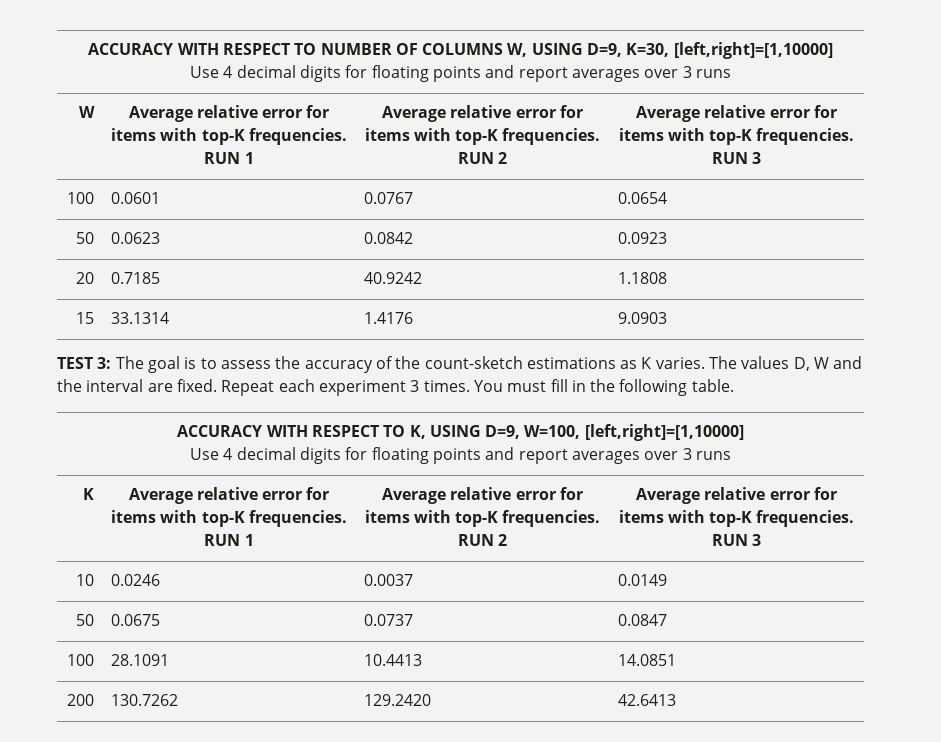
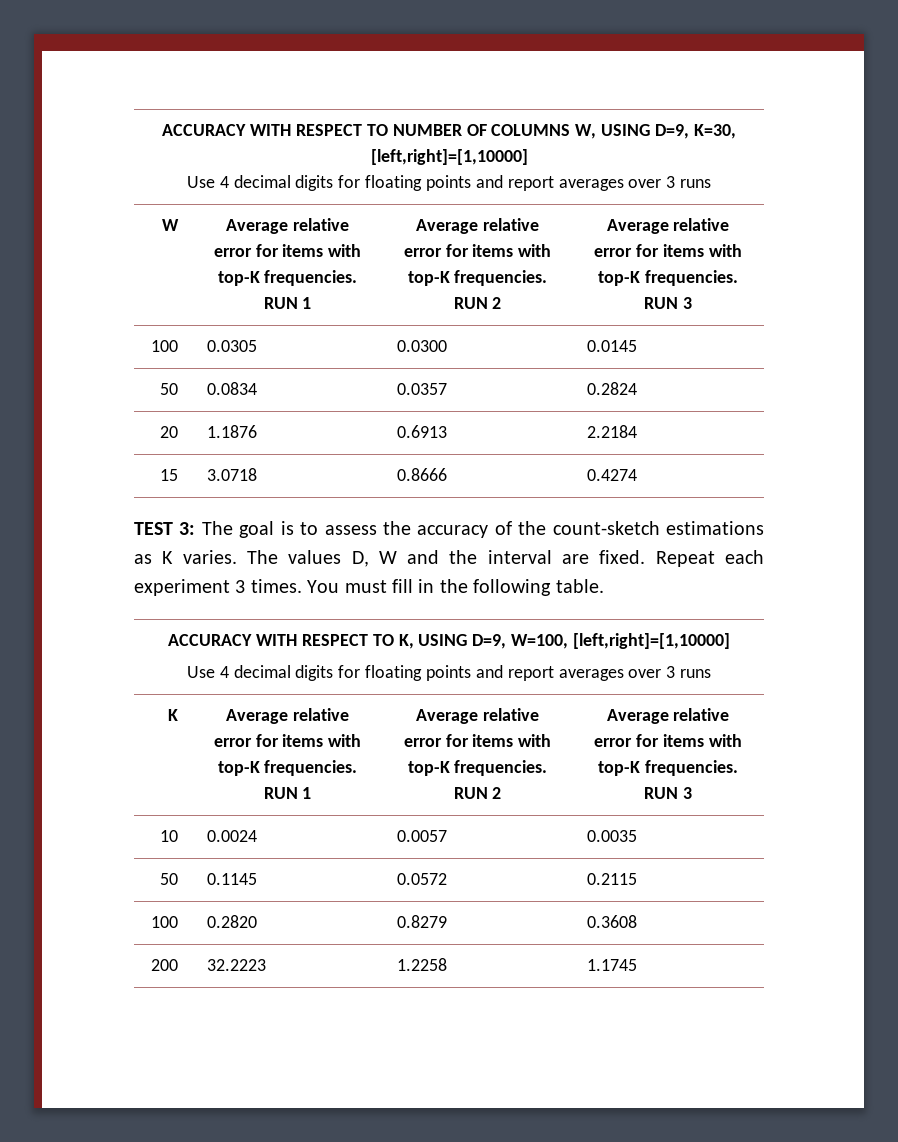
[110,192,160,204] [363,192,413,204] [617,192,667,204] [76,232,95,244] [110,232,160,244] [363,232,413,244] [617,232,667,244] [76,272,95,284] [110,272,160,284] [363,272,422,284] [617,272,667,284] [76,312,95,324] [110,312,169,324] [363,312,413,324] [617,312,667,324] 0.0601 | 0.0767 | 0.0654 // 50 | 0.0623 | 0.0842 | 0.0923 // 20 | 0.7185 | 40.9242 | 1.1808 // 15 | 33.1314 | 1.4176 | 9.0903 -> [207,340,258,352] [397,340,448,352] [587,340,638,352] [159,383,178,395] [207,382,258,395] [397,383,448,395] [587,382,638,395] [159,426,178,438] [207,425,258,438] [397,425,448,438] [587,425,638,438] [159,469,178,481] [207,468,258,481] [397,468,448,481] [587,469,638,481] 0.0305 | 0.0300 | 0.0145 // 50 | 0.0834 | 0.0357 | 0.2824 // 20 | 1.1876 | 0.6913 | 2.2184 // 15 | 3.0718 | 0.8666 | 0.4274
[110,574,160,586] [363,574,413,586] [617,574,667,586] [76,614,95,626] [110,614,160,626] [363,614,413,626] [617,614,667,626] [67,654,95,666] [110,654,169,666] [363,654,422,666] [617,654,676,666] [67,694,95,706] [110,694,178,706] [363,694,431,706] [617,694,676,706] 0.0246 | 0.0037 | 0.0149 // 50 | 0.0675 | 0.0737 | 0.0847 // 100 | 28.1091 | 10.4413 | 14.0851 // 200 | 130.7262 | 129.2420 | 42.6413 -> [207,830,258,842] [397,830,448,842] [587,830,638,842] [159,873,178,885] [207,873,258,885] [397,873,448,885] [587,873,638,885] [150,916,178,928] [207,915,258,928] [397,915,448,928] [587,915,638,928] [150,959,178,971] [207,959,267,971] [397,958,448,971] [587,959,638,971] 0.0024 | 0.0057 | 0.0035 // 50 | 0.1145 | 0.0572 | 0.2115 // 100 | 0.2820 | 0.8279 | 0.3608 // 200 | 32.2223 | 1.2258 | 1.1745

